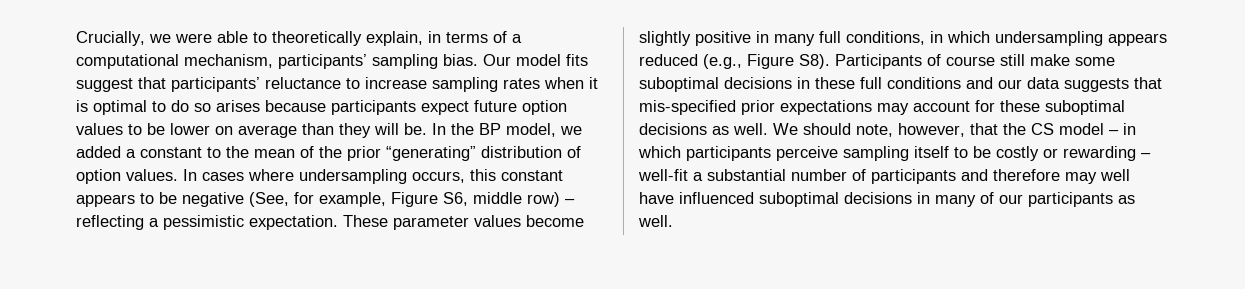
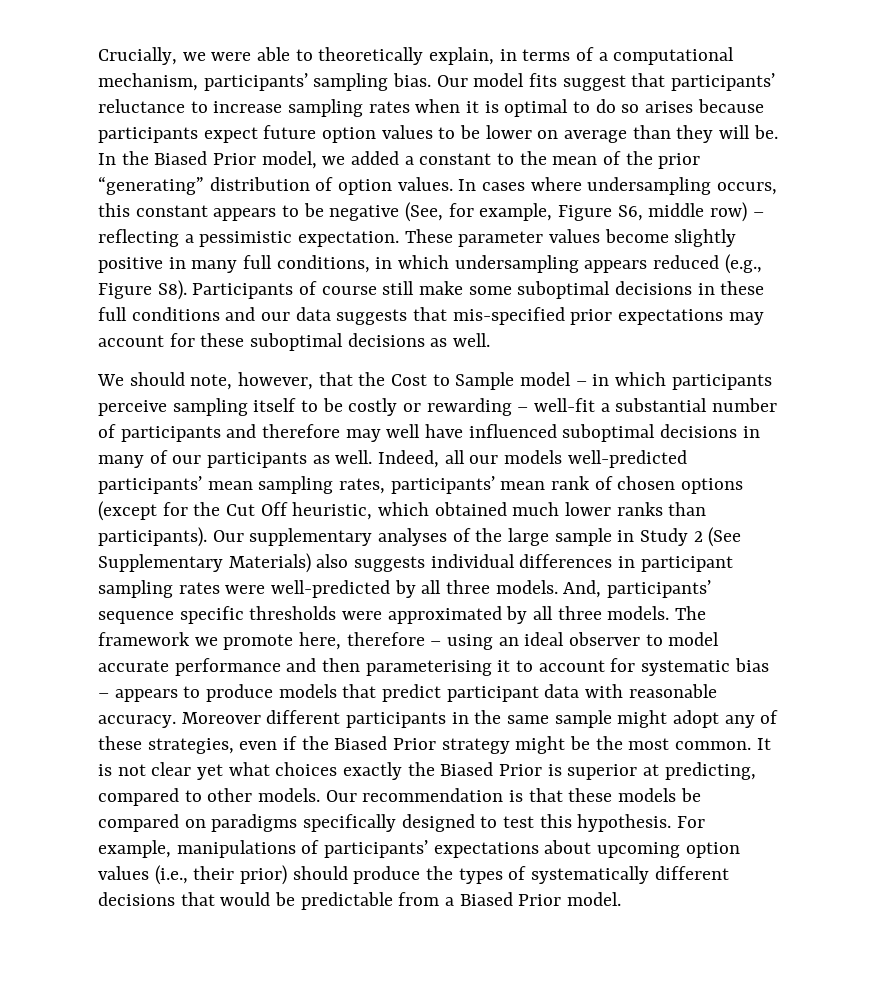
[479,123,501,135] BP -> [154,151,257,165] Biased Prior
(768, 129) none -> (491, 340) //
[1031,123,1054,135] CS -> [391,372,515,390] Cost to Sample
(673, 221) none -> [378,450,687,468] [98,476,744,494] [98,501,707,521] [98,527,742,547] [98,553,733,573] [98,580,712,598] [98,606,707,624] [98,632,720,650] [98,658,769,676] [98,684,717,702] [98,710,779,728] [98,736,771,754] [98,762,756,780] [98,788,701,806] [98,814,706,832] [98,840,740,858] [98,865,729,885] [98,892,622,910] Indeed, all our models well-predicted participants’ mean sampling rates, participants’ mean rank of chosen options (except for the Cut Off heuristic, which obtained much lower ranks than participants). Our supplementary analyses of the large sample in Study 2 (See Supplementary Materials) also suggests individual differences in participant sampling rates were well-predicted by all three models. And, participants’ sequence specific thresholds were approximated by all three models. The framework we promote here, therefore – using an ideal observer to model accurate performance and then parameterising it to account for systematic bias – appears to produce models that predict participant data with reasonable accuracy. Moreover different participants in the same sample might adopt any of these strategies, even if the Biased Prior strategy might be the most common. It is not clear yet what choices exactly the Biased Prior is superior at predicting, compared to other models. Our recommendation is that these models be compared on paradigms specifically designed to test this hypothesis. For example, manipulations of participants’ expectations about upcoming option values (i.e., their prior) should produce the types of systematically different decisions that would be predictable from a Biased Prior model.

